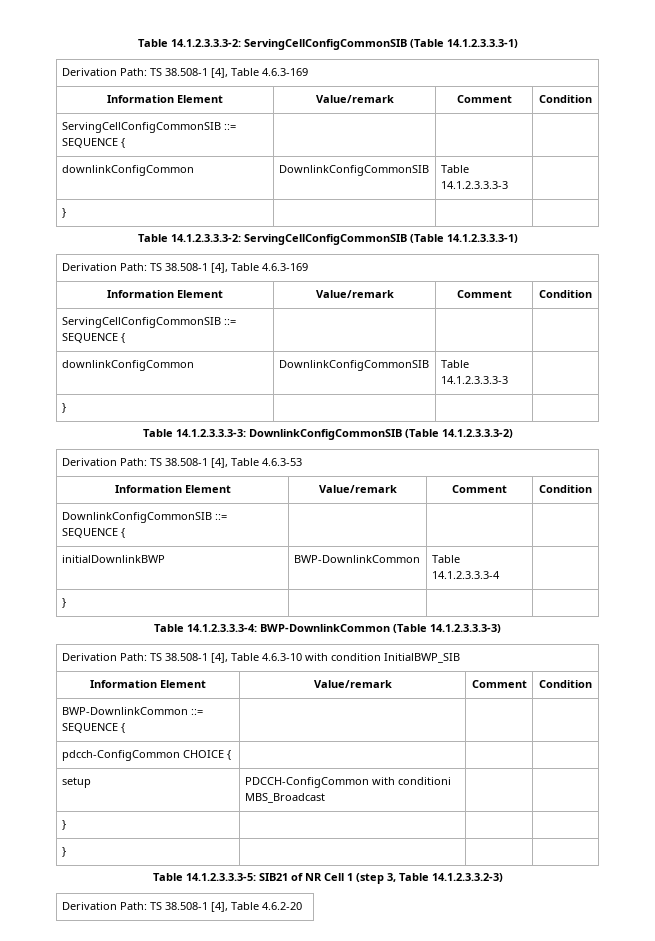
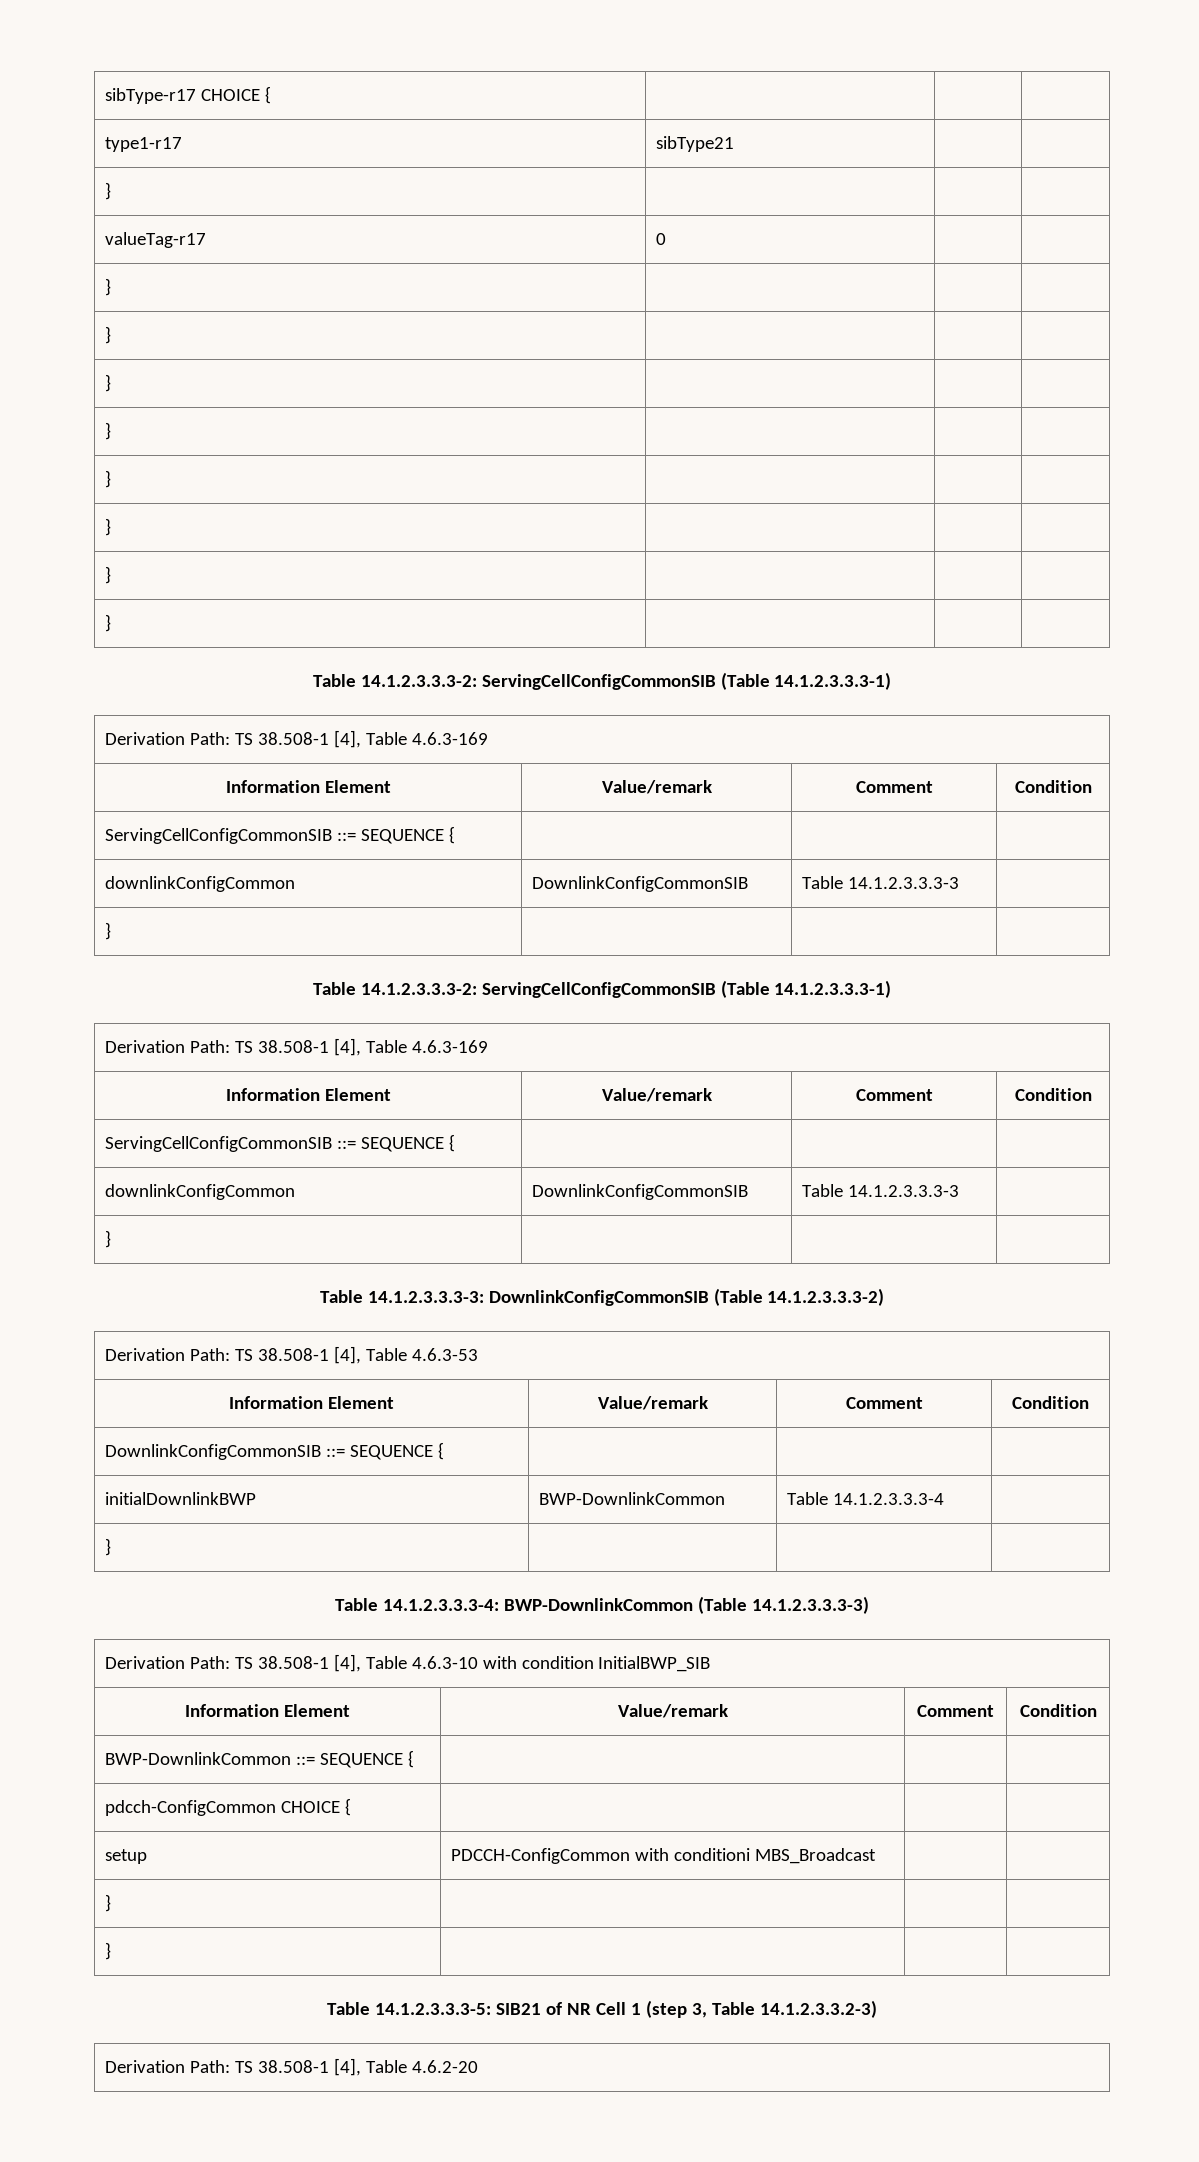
(137, 43) none -> [104,86,271,104] [104,137,182,152] [655,136,734,152] [104,182,111,200] [104,232,206,248] [655,233,666,245] [104,278,111,296] [104,326,111,344] [104,374,111,392] [104,422,111,440] [104,470,111,488] [104,518,111,536] [104,566,111,584] [104,614,111,632] sibType-r17 CHOICE { | | | // type1-r17 | sibType21 | | // } | | | // valueTag-r17 | 0 | | // } | | | // } | | | // } | | | // } | | | // } | | | // } | | | // } | | | // } | | | //

